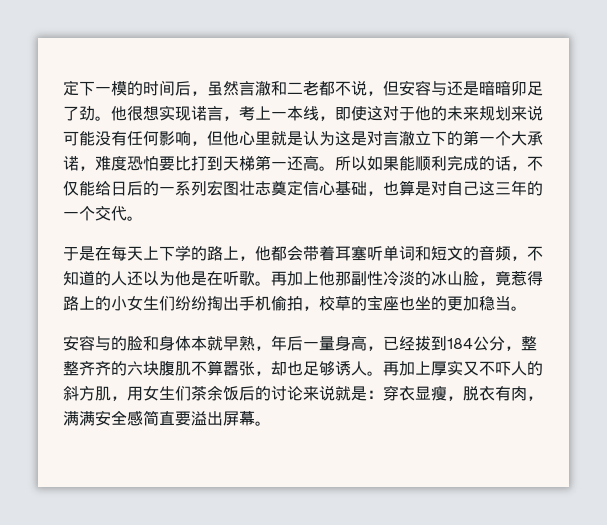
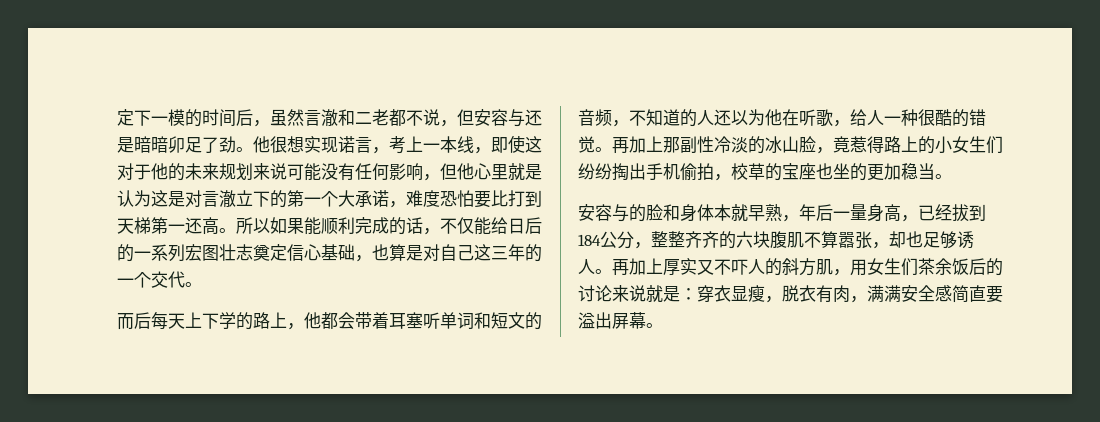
[63,246,111,261] 于是在 -> [117,312,151,330] 而后
[191,271,335,286] 是在听歌。再加上他 -> [782,109,986,127] [578,136,663,154] 在听歌，给人一种很酷的错觉。再加上

